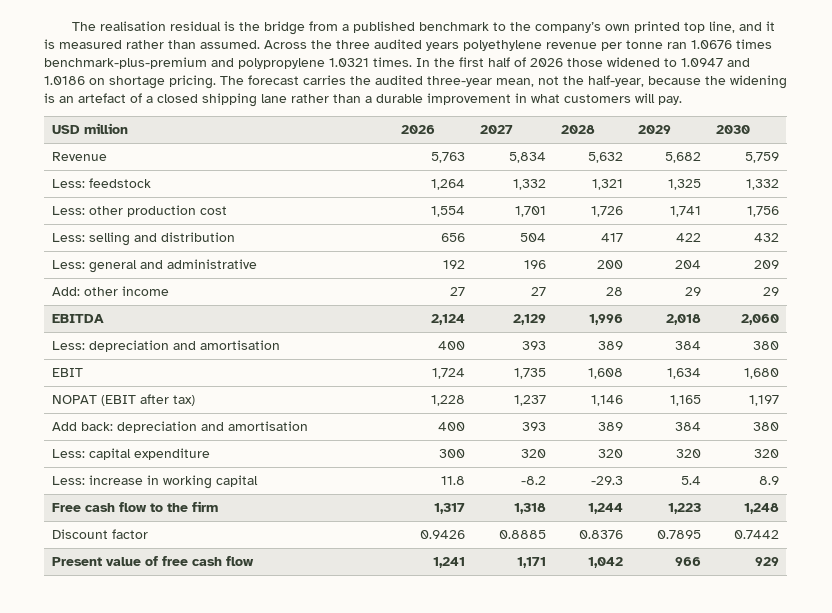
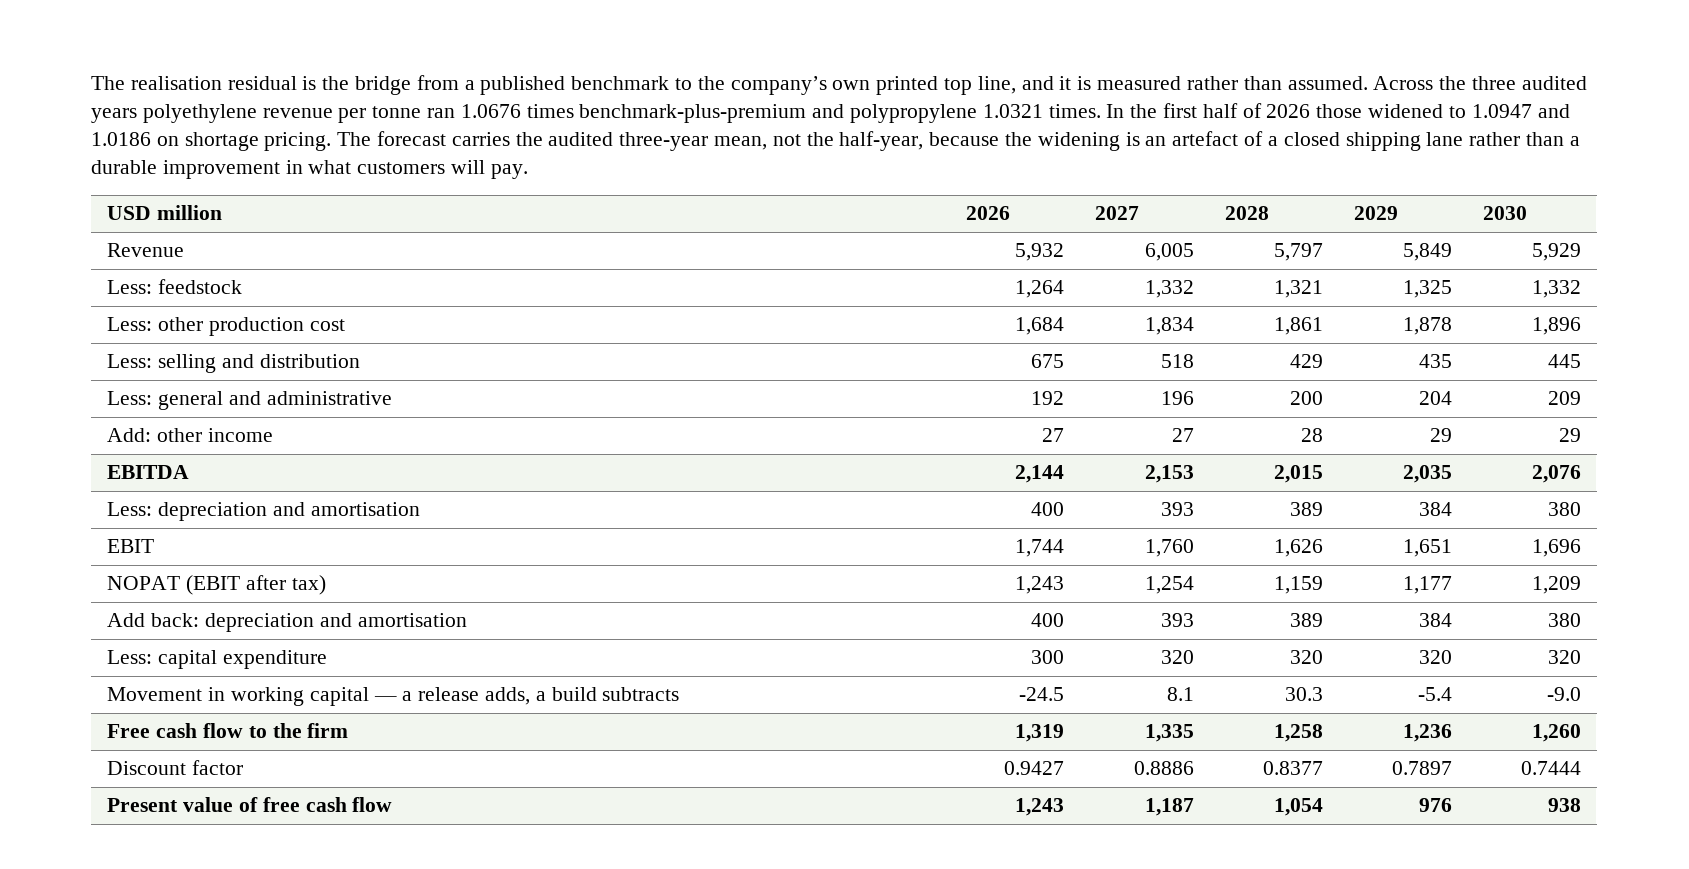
[430,152,465,163] [508,152,546,163] [587,152,623,163] [664,152,701,163] [744,152,779,163] 5,763 | 5,834 | 5,632 | 5,682 | 5,759 -> [1014,243,1064,261] [1144,243,1194,261] [1273,243,1323,261] [1402,243,1452,261] [1531,243,1581,261] 5,932 | 6,005 | 5,797 | 5,849 | 5,929
[430,206,465,217] [514,206,546,217] [590,206,623,217] [669,206,701,217] [746,206,779,217] 1,554 | 1,701 | 1,726 | 1,741 | 1,756 -> [1014,317,1064,335] [1144,317,1194,335] [1273,317,1323,335] [1402,317,1452,335] [1531,317,1581,335] 1,684 | 1,834 | 1,861 | 1,878 | 1,896
[440,233,465,242] [519,233,546,242] [600,233,623,242] [675,233,701,242] [753,233,779,242] 656 | 504 | 417 | 422 | 432 -> [1030,354,1064,368] [1160,354,1194,368] [1289,354,1323,368] [1418,354,1452,368] [1547,354,1581,368] 675 | 518 | 429 | 435 | 445
[430,314,465,325] [512,314,546,325] [588,314,623,325] [665,314,701,325] [740,314,779,325] 2,124 | 2,129 | 1,996 | 2,018 | 2,060 -> [1014,465,1064,483] [1144,465,1194,483] [1273,465,1323,483] [1402,465,1452,483] [1531,465,1581,483] 2,144 | 2,153 | 2,015 | 2,035 | 2,076
[431,368,465,379] [513,368,546,379] [587,368,623,379] [666,368,701,379] [743,368,779,379] 1,724 | 1,735 | 1,608 | 1,634 | 1,680 -> [1014,539,1064,557] [1144,539,1194,557] [1273,539,1323,557] [1402,539,1452,557] [1531,539,1581,557] 1,744 | 1,760 | 1,626 | 1,651 | 1,696
[430,395,465,406] [513,395,546,406] [590,395,623,406] [669,395,701,406] [748,395,779,406] 1,228 | 1,237 | 1,146 | 1,165 | 1,197 -> [1014,576,1064,594] [1144,576,1194,594] [1273,576,1323,594] [1402,576,1452,594] [1531,576,1581,594] 1,243 | 1,254 | 1,159 | 1,177 | 1,209
[52,475,144,485] Less: increase -> [107,687,203,701] Movement
[440,476,465,485] [520,476,546,485] [590,476,623,485] [680,476,701,485] [758,476,779,485] | 11.8 | -8.2 | -29.3 | 5.4 | 8.9 -> [373,687,680,705] [1018,687,1064,701] [1166,687,1194,701] [1284,687,1323,701] [1417,687,1452,701] [1546,687,1581,701] — a release adds, a build subtracts | -24.5 | 8.1 | 30.3 | -5.4 | -9.0
[433,503,465,514] [513,503,546,514] [587,503,623,514] [667,503,701,514] [743,503,779,514] [52,529,149,539] [419,530,465,539] [498,530,546,539] [578,530,623,539] [656,530,701,539] [733,530,779,539] 1,317 | 1,318 | 1,244 | 1,223 | 1,248 // Discount factor | 0.9426 | 0.8885 | 0.8376 | 0.7895 | 0.7442 -> [1014,724,1064,742] [1144,724,1194,742] [1273,724,1323,742] [1402,724,1452,742] [1531,724,1581,742] [107,760,244,775] [1003,761,1064,775] [1133,761,1194,775] [1262,761,1323,775] [1391,761,1452,775] [1520,761,1581,775] 1,319 | 1,335 | 1,258 | 1,236 | 1,260 // Discount factor | 0.9427 | 0.8886 | 0.8377 | 0.7897 | 0.7444
[432,557,465,568] [516,557,546,568] [587,557,623,568] [674,557,701,566] [754,557,779,566] 1,241 | 1,171 | 1,042 | 966 | 929 -> [1014,798,1064,816] [1144,798,1194,816] [1273,798,1323,816] [1418,798,1452,812] [1547,798,1581,812] 1,243 | 1,187 | 1,054 | 976 | 938

